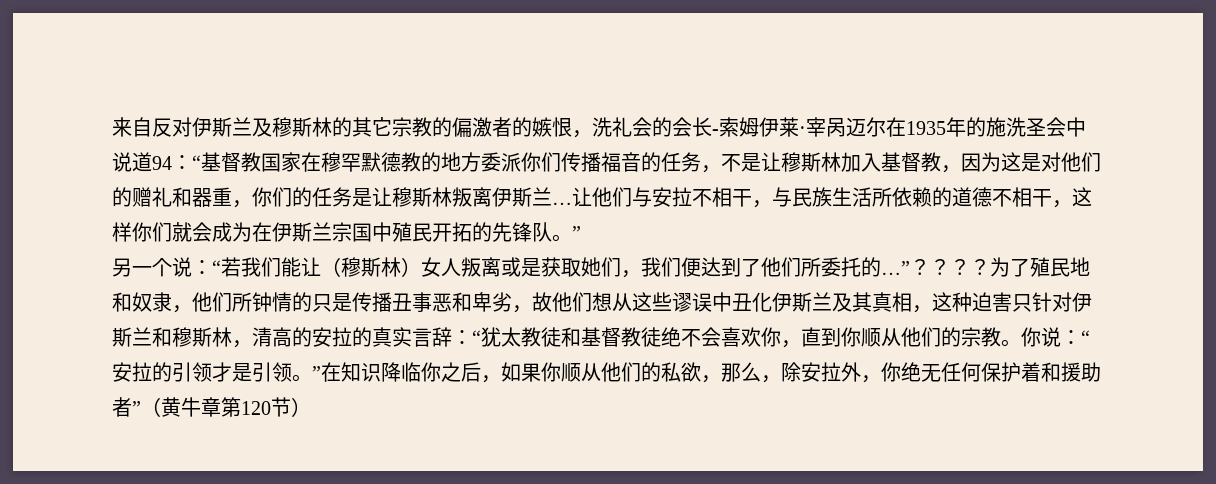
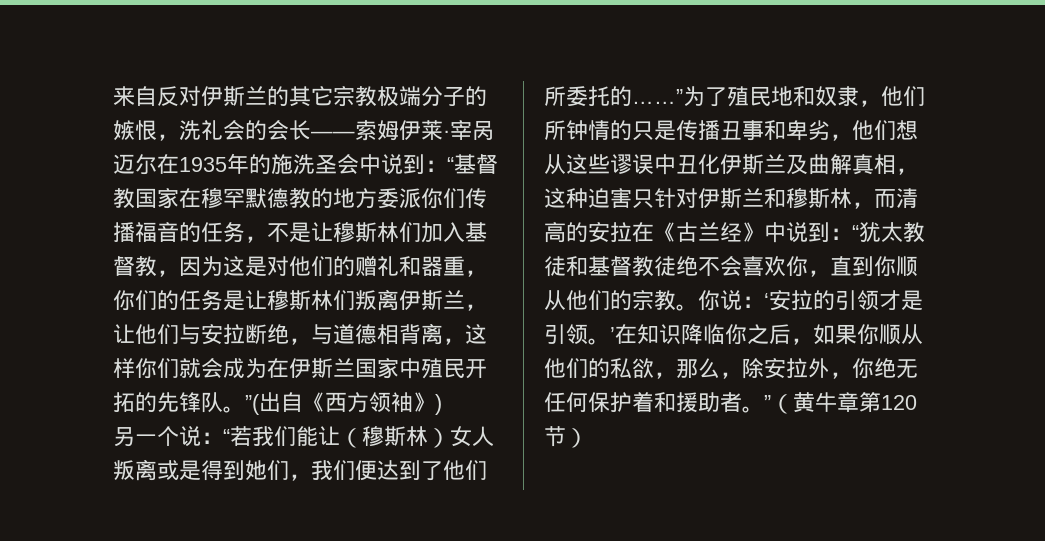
[252,117,332,137] 及穆斯林 -> (267, 95) none
[432,117,512,138] 的偏激者 -> [377,86,465,107] 极端分子
[712,129,719,135] - -> [311,131,355,138] ——
[132,152,172,172] 道94 -> [403,154,425,174] 到
(841, 162) none -> [399,222,421,242] 们
(452, 197) none -> [333,290,355,310] 们
[552,202,572,205] … -> [465,304,487,311] ，
[692,187,1052,208] 不相干，与民族生活所依赖的道德不相干 -> [245,323,443,345] 断绝，与道德相背离
[332,222,372,242] 宗国 -> [355,358,399,379] 国家
[572,226,581,240] ” -> [245,392,442,415] ”(出自《西方领袖》)
[541,257,581,277] 获取 -> [201,460,245,481] 得到
[881,259,990,275] …”？？？？ -> [632,89,683,104] ……”
[432,293,452,312] 恶 -> (764, 130) none
[532,292,552,312] 故 -> (852, 137) none
[852,292,872,312] 其 -> [808,154,852,175] 曲解
(252, 344) none -> [874,189,896,208] 而
[352,327,452,347] 的真实言辞 -> [632,222,830,243] 在《古兰经》中说到
[1081,330,1090,345] “ -> [764,293,769,308] ‘
[312,366,321,380] ” -> [610,327,615,342] ’
(132, 407) none -> [742,406,764,413] 。

